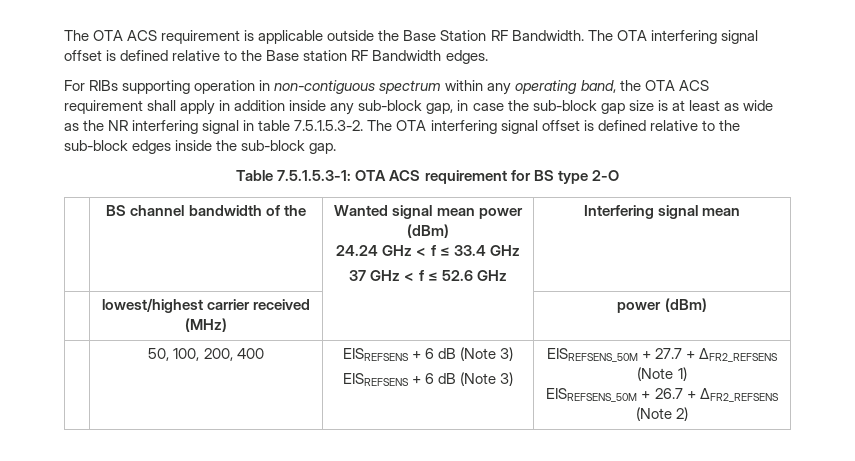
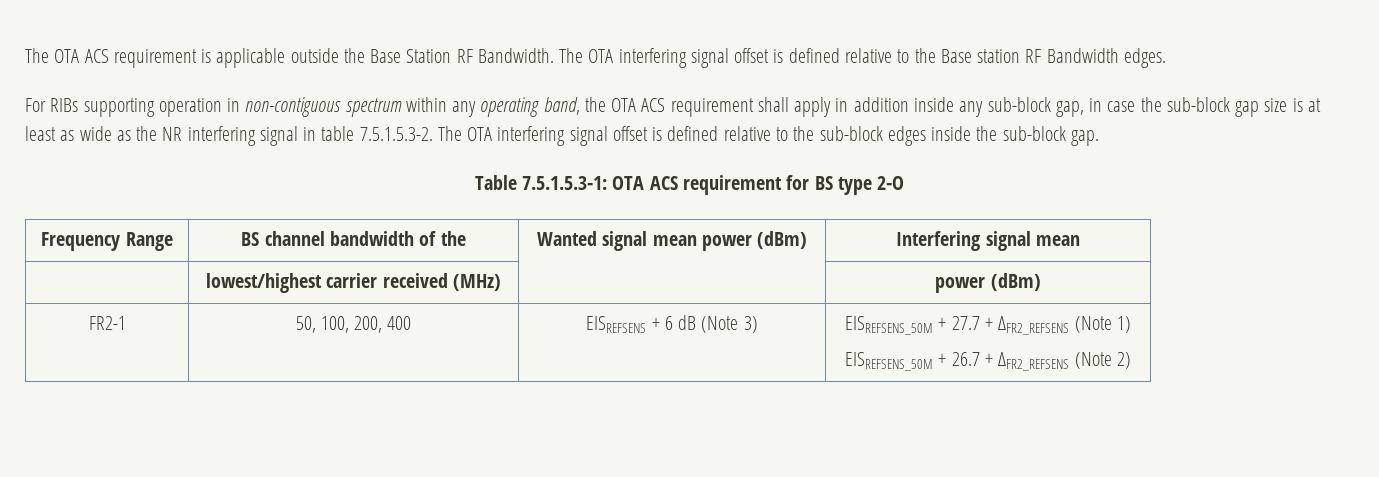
(619, 175) none -> [41,232,173,251] Frequency Range
[336,245,520,256] [349,270,507,281] // 24.24 GHz < f ≤ 33.4 GHz // 37 GHz < f ≤ 52.6 GHz -> (808, 240) none
(707, 305) none -> [88,316,126,330] FR2-1
[342,372,514,386] // EISREFSENS + 6 dB (Note 3) -> (758, 324) none

